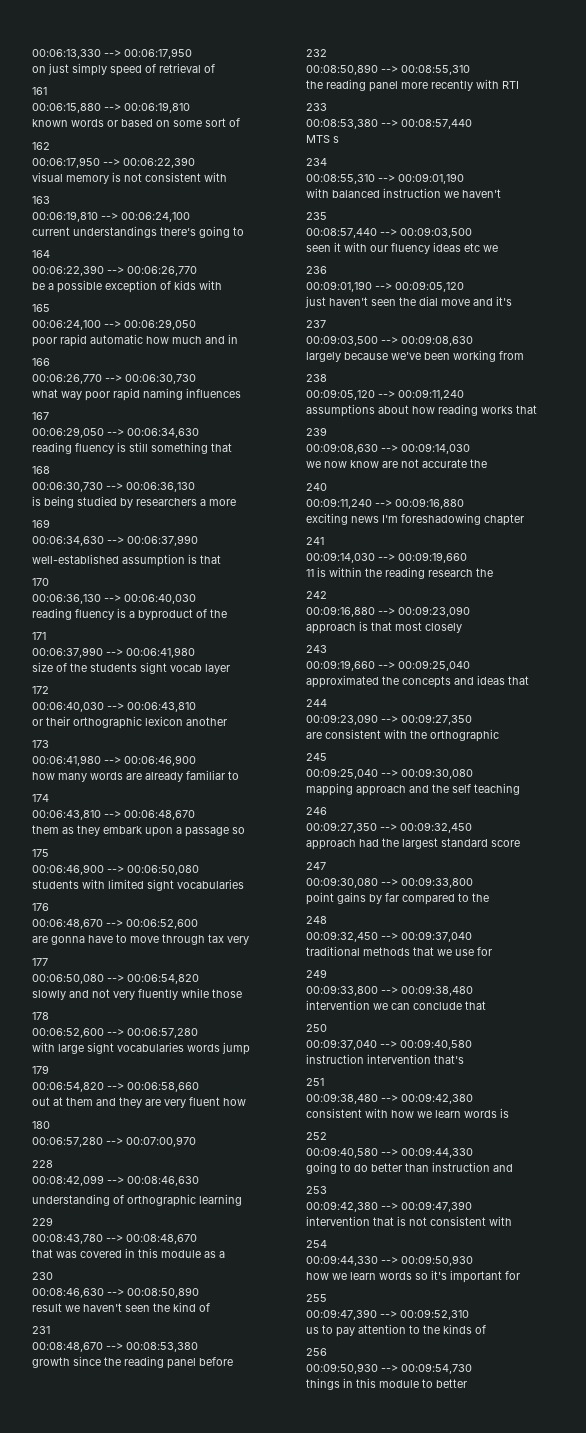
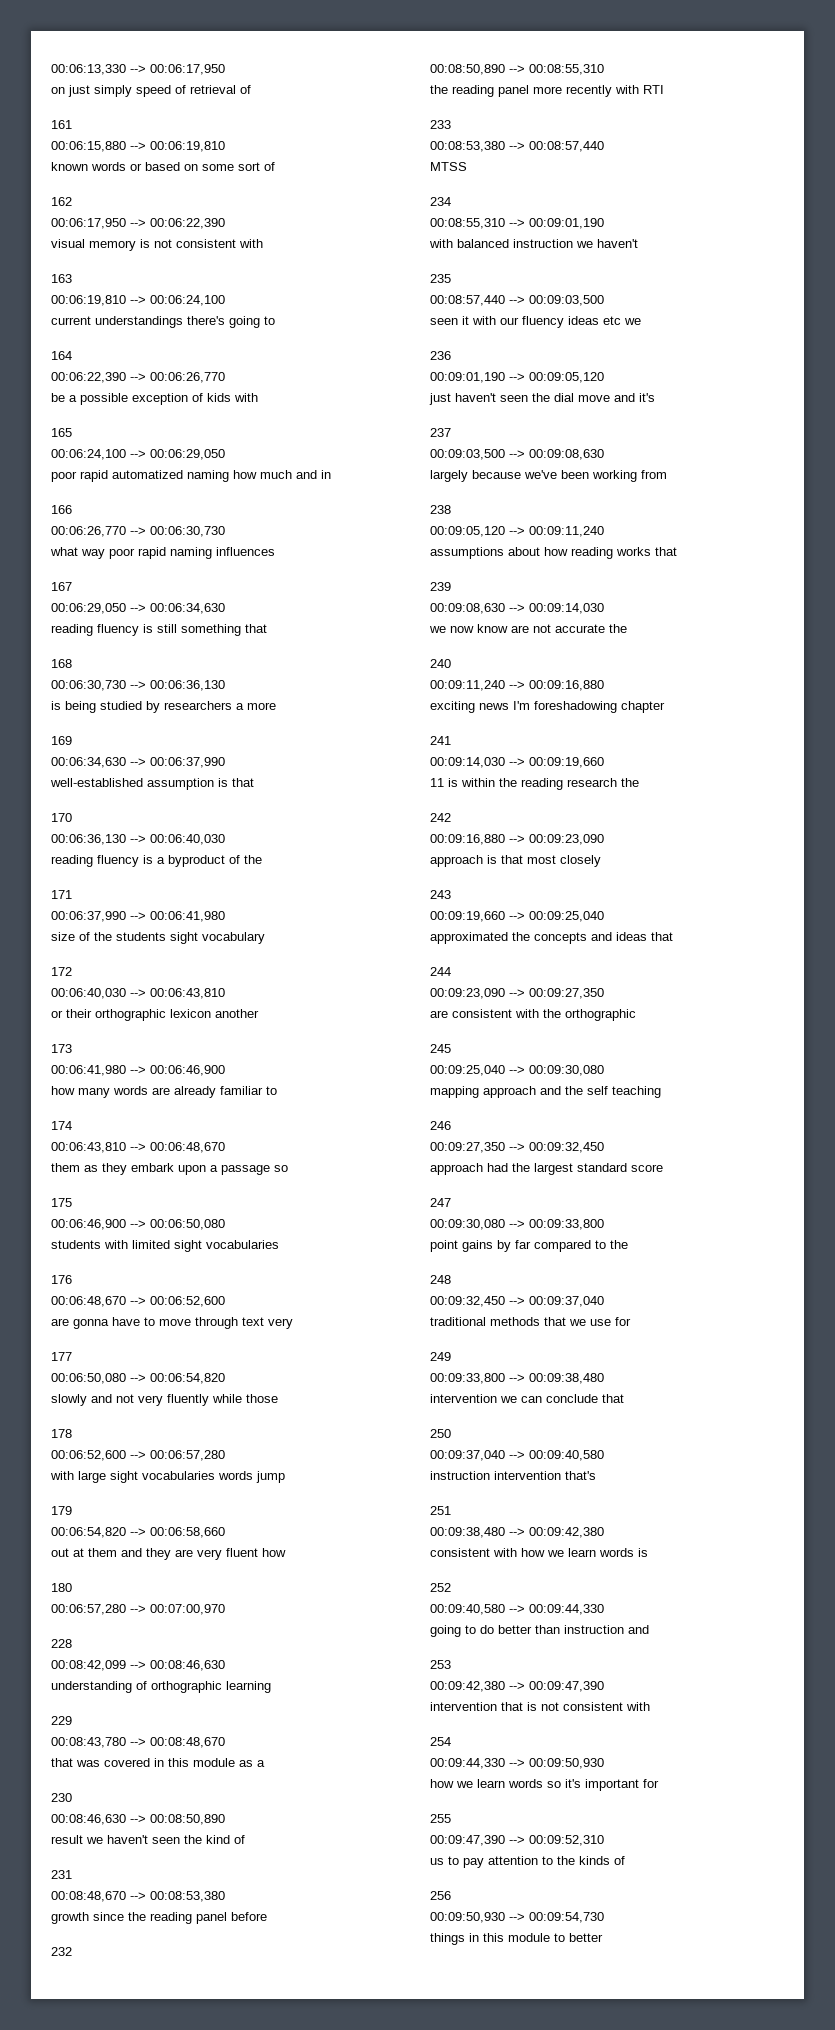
[90,334,143,344] automatic -> [112,470,229,482] automatized naming
[170,664,230,674] vocab layer -> [202,932,265,944] vocabulary
[208,934,224,943] tax -> [242,1317,264,1326] text
[306,135,339,143] MTS s -> [430,162,467,171] MTSS

